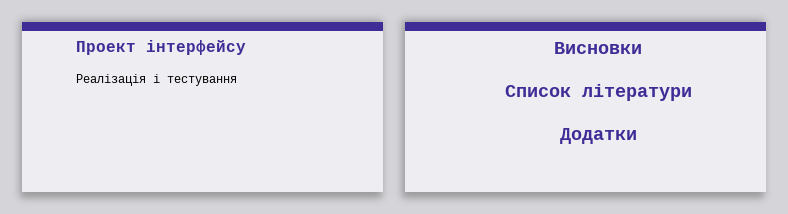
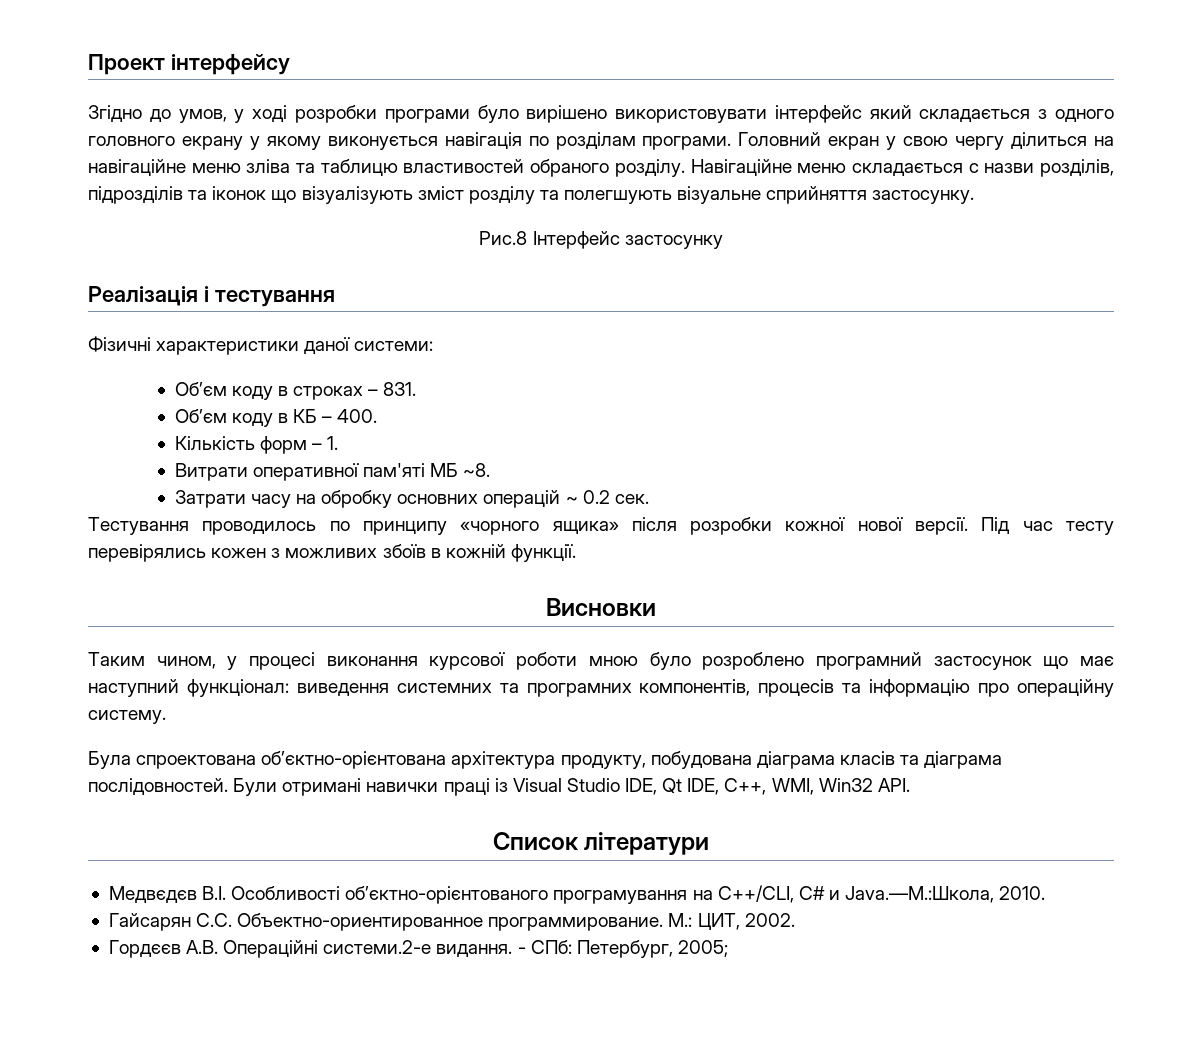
[76,74,237,86] [554,42,642,54] [504,84,692,101] [559,128,637,144] Реалізація і тестування // Висновки // Список літератури // Додатки -> [88,105,1115,123] [88,132,1115,150] [88,159,1115,177] [88,186,975,204] [479,231,723,249] [88,286,335,307] [88,336,434,355] [174,382,417,400] [174,409,378,427] [174,436,339,454] [174,463,491,481] [174,490,649,508] [88,517,1114,535] [88,544,576,562] [546,598,656,616] [88,652,1115,670] [88,679,1114,697] [88,710,166,724] [88,751,1003,769] [88,778,910,796] [492,832,710,855] [108,885,1046,904] [108,913,795,931] [108,940,728,958] Згідно до умов, у ході розробки програми було вирішено використовувати інтерфейс який складається з одного головного екрану у якому виконується навігація по розділам програми. Головний екран у свою чергу ділиться на навігаційне меню зліва та таблицю властивостей обраного розділу. Навігаційне меню складається с назви розділів, підрозділів та іконок що візуалізують зміст розділу та полегшують візуальне сприйняття застосунку. // Рис.8 Інтерфейс застосунку // Реалізація і тестування // Фізичні характеристики даної системи: // Об’єм коду в строках – 831. // Об’єм коду в КБ – 400. // Кількість форм – 1. // Витрати оперативної пам'яті МБ ~8. // Затрати часу на обробку основних операцій ~ 0.2 сек. // Тестування проводилось по принципу «чорного ящика» після розробки кожної нової версії. Під час тесту перевірялись кожен з можливих збоїв в кожній функції. // Висновки // Таким чином, у процесі виконання курсової роботи мною було розроблено програмний застосунок що має наступний функціонал: виведення системних та програмних компонентів, процесів та інформацію про операційну систему. // Була спроектована об’єктно-орієнтована архітектура продукту, побудована діаграма класів та діаграма послідовностей. Були отримані навички праці із Visual Studio IDE, Qt IDE, C++, WMI, Win32 API. // Список літератури // Медвєдєв В.І. Особливості об’єктно-орієнтованого програмування на C++/CLI, C# и Java.—М.:Школа, 2010. // Гайсарян С.С. Объектно-ориентированное программирование. М.: ЦИТ, 2002. // Гордєєв А.В. Операційні системи.2-е видання. - СПб: Петербург, 2005;

